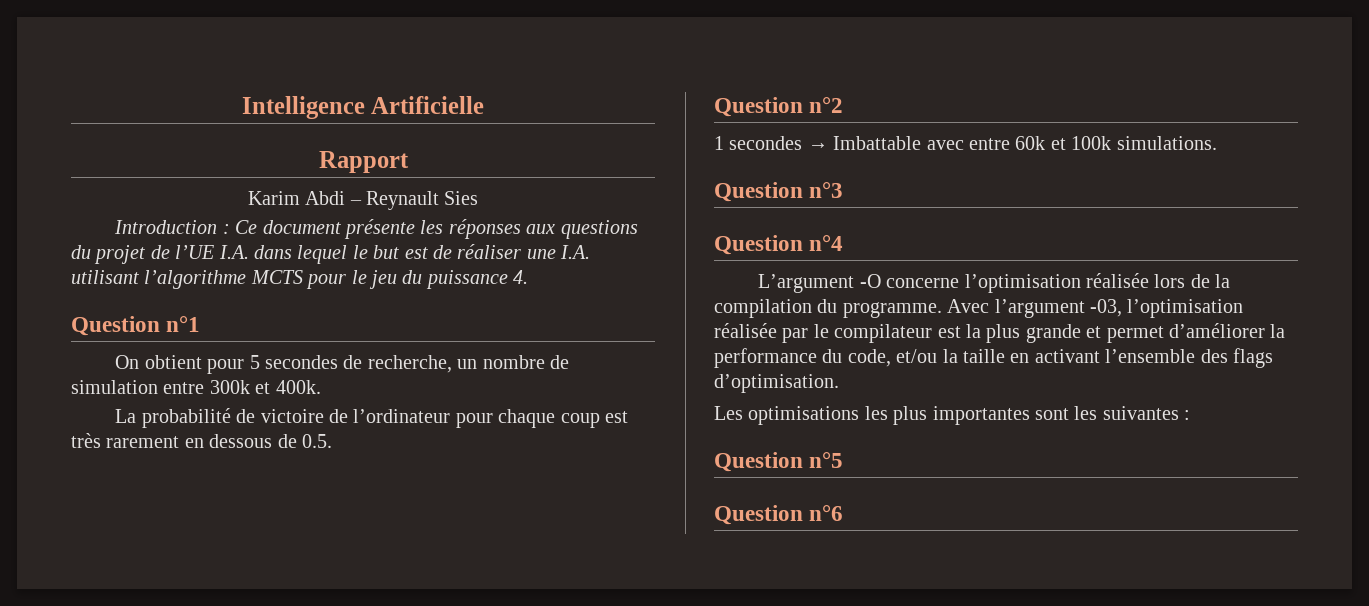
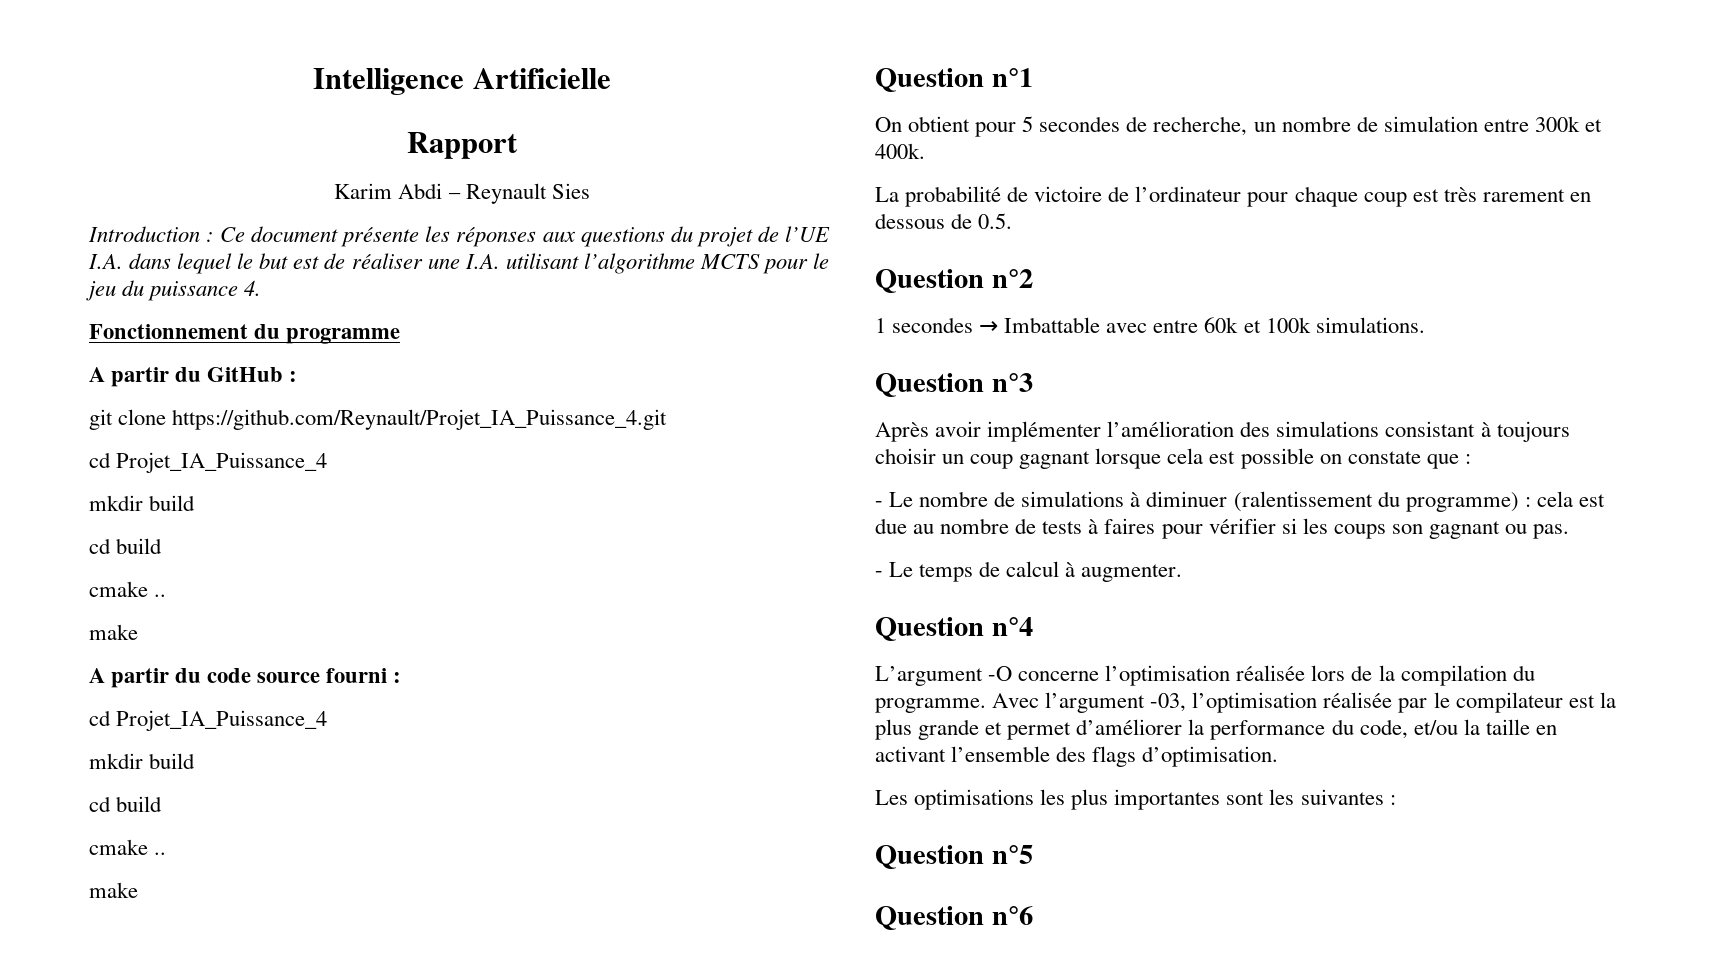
(529, 277) none -> [89,324,401,344] [89,367,298,387] [89,409,668,430] [89,452,328,473] [89,495,196,511] [89,538,163,554] [89,581,167,597] [89,624,138,640] [89,668,402,688] [89,710,328,731] [89,753,196,769] [89,796,163,812] [89,839,167,855] [89,882,138,898] // Fonctionnement du programme // A partir du GitHub : // git clone https://github.com/Reynault/Projet_IA_Puissance_4.git // cd Projet_IA_Puissance_4 // mkdir build // cd build // cmake .. // make // A partir du code source fourni : // cd Projet_IA_Puissance_4 // mkdir build // cd build // cmake .. // make
(844, 190) none -> [875,421,1570,442] [875,448,1471,469] [875,491,1605,512] [875,518,1570,539] [875,561,1183,582] // Après avoir implémenter l’amélioration des simulations consistant à toujours choisir un coup gagnant lorsque cela est possible on constate que : // - Le nombre de simulations à diminuer (ralentissement du programme) : cela est due au nombre de tests à faires pour vérifier si les coups son gagnant ou pas. // - Le temps de calcul à augmenter.

